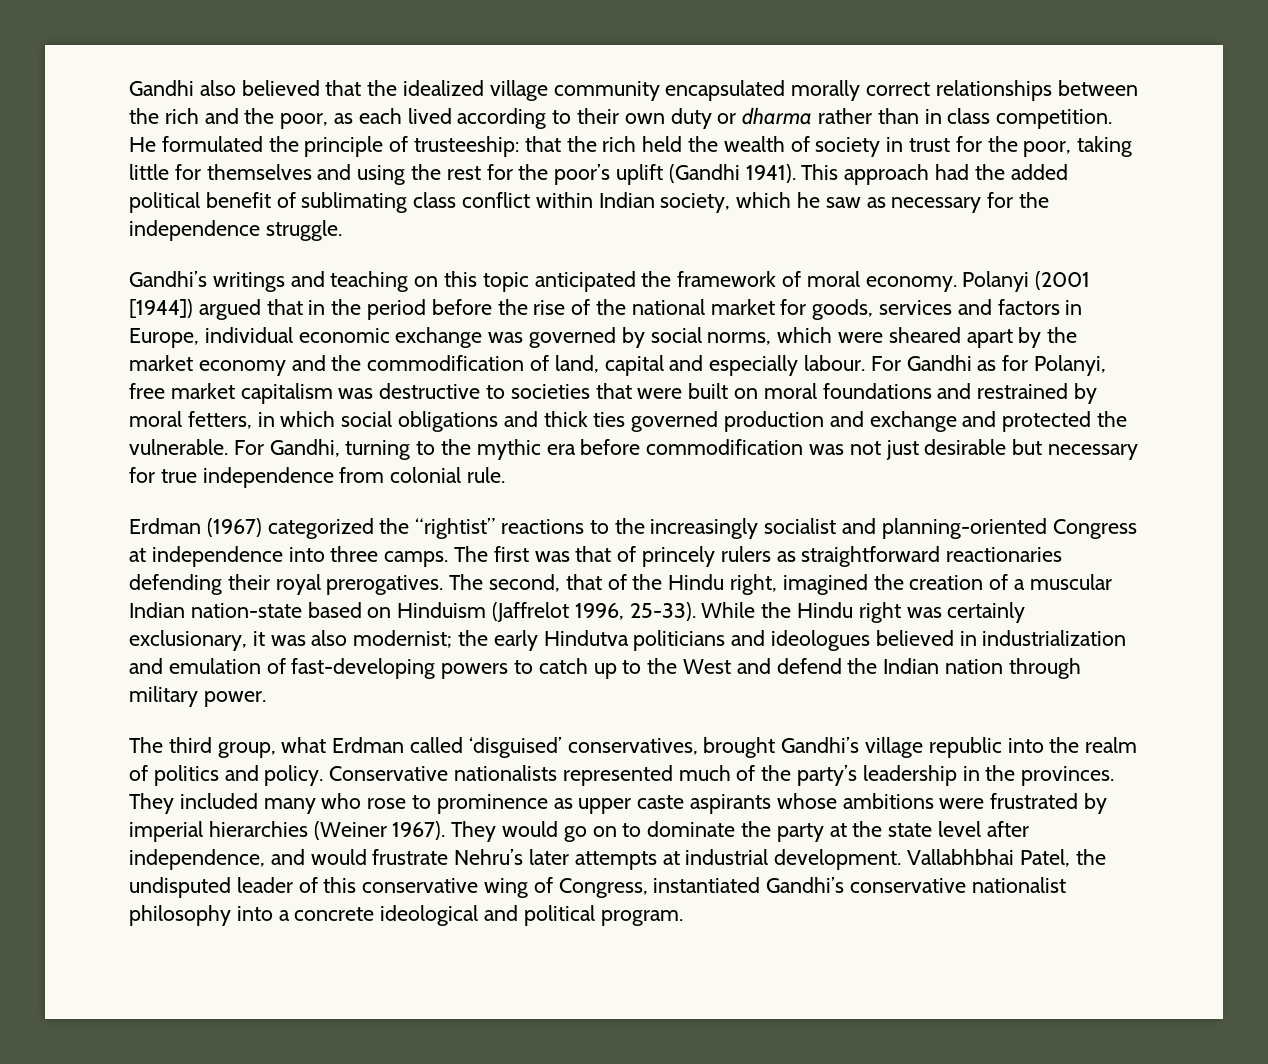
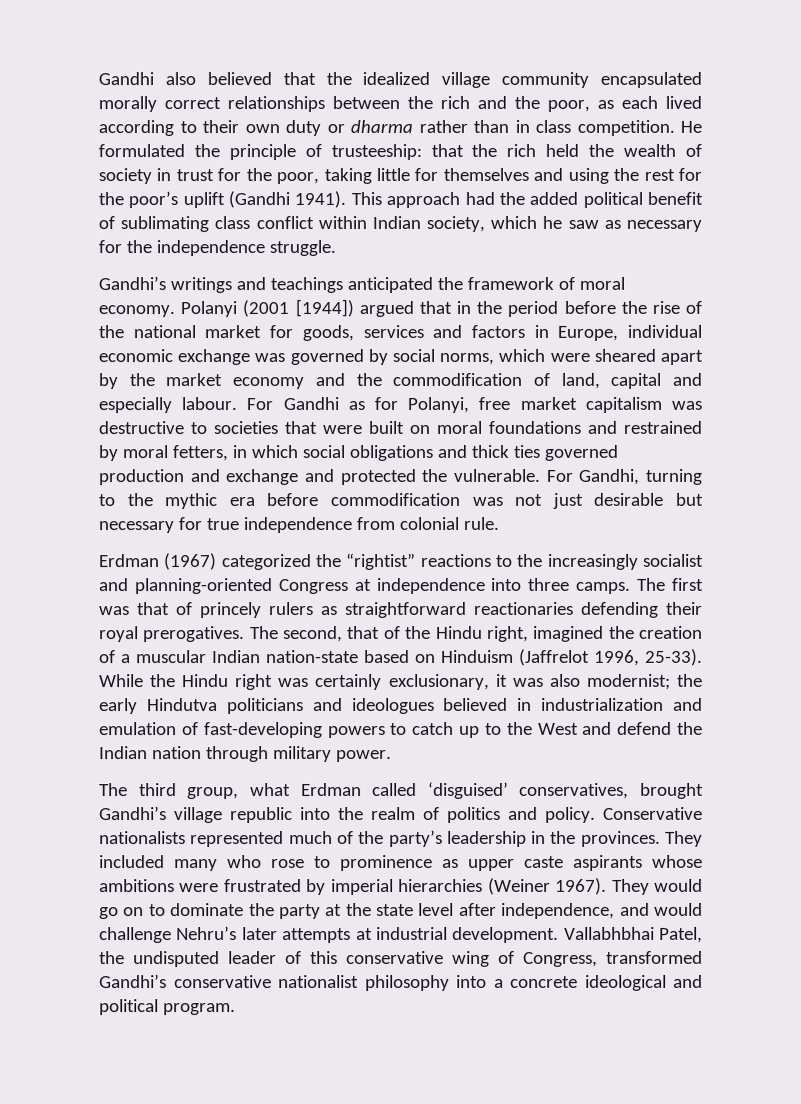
[330,271,529,292] teaching on this topic -> [269,277,343,294] teachings
[372,849,449,865] frustrate -> [99,927,172,944] challenge
[653,877,761,893] instantiated -> [606,950,703,964] transformed

